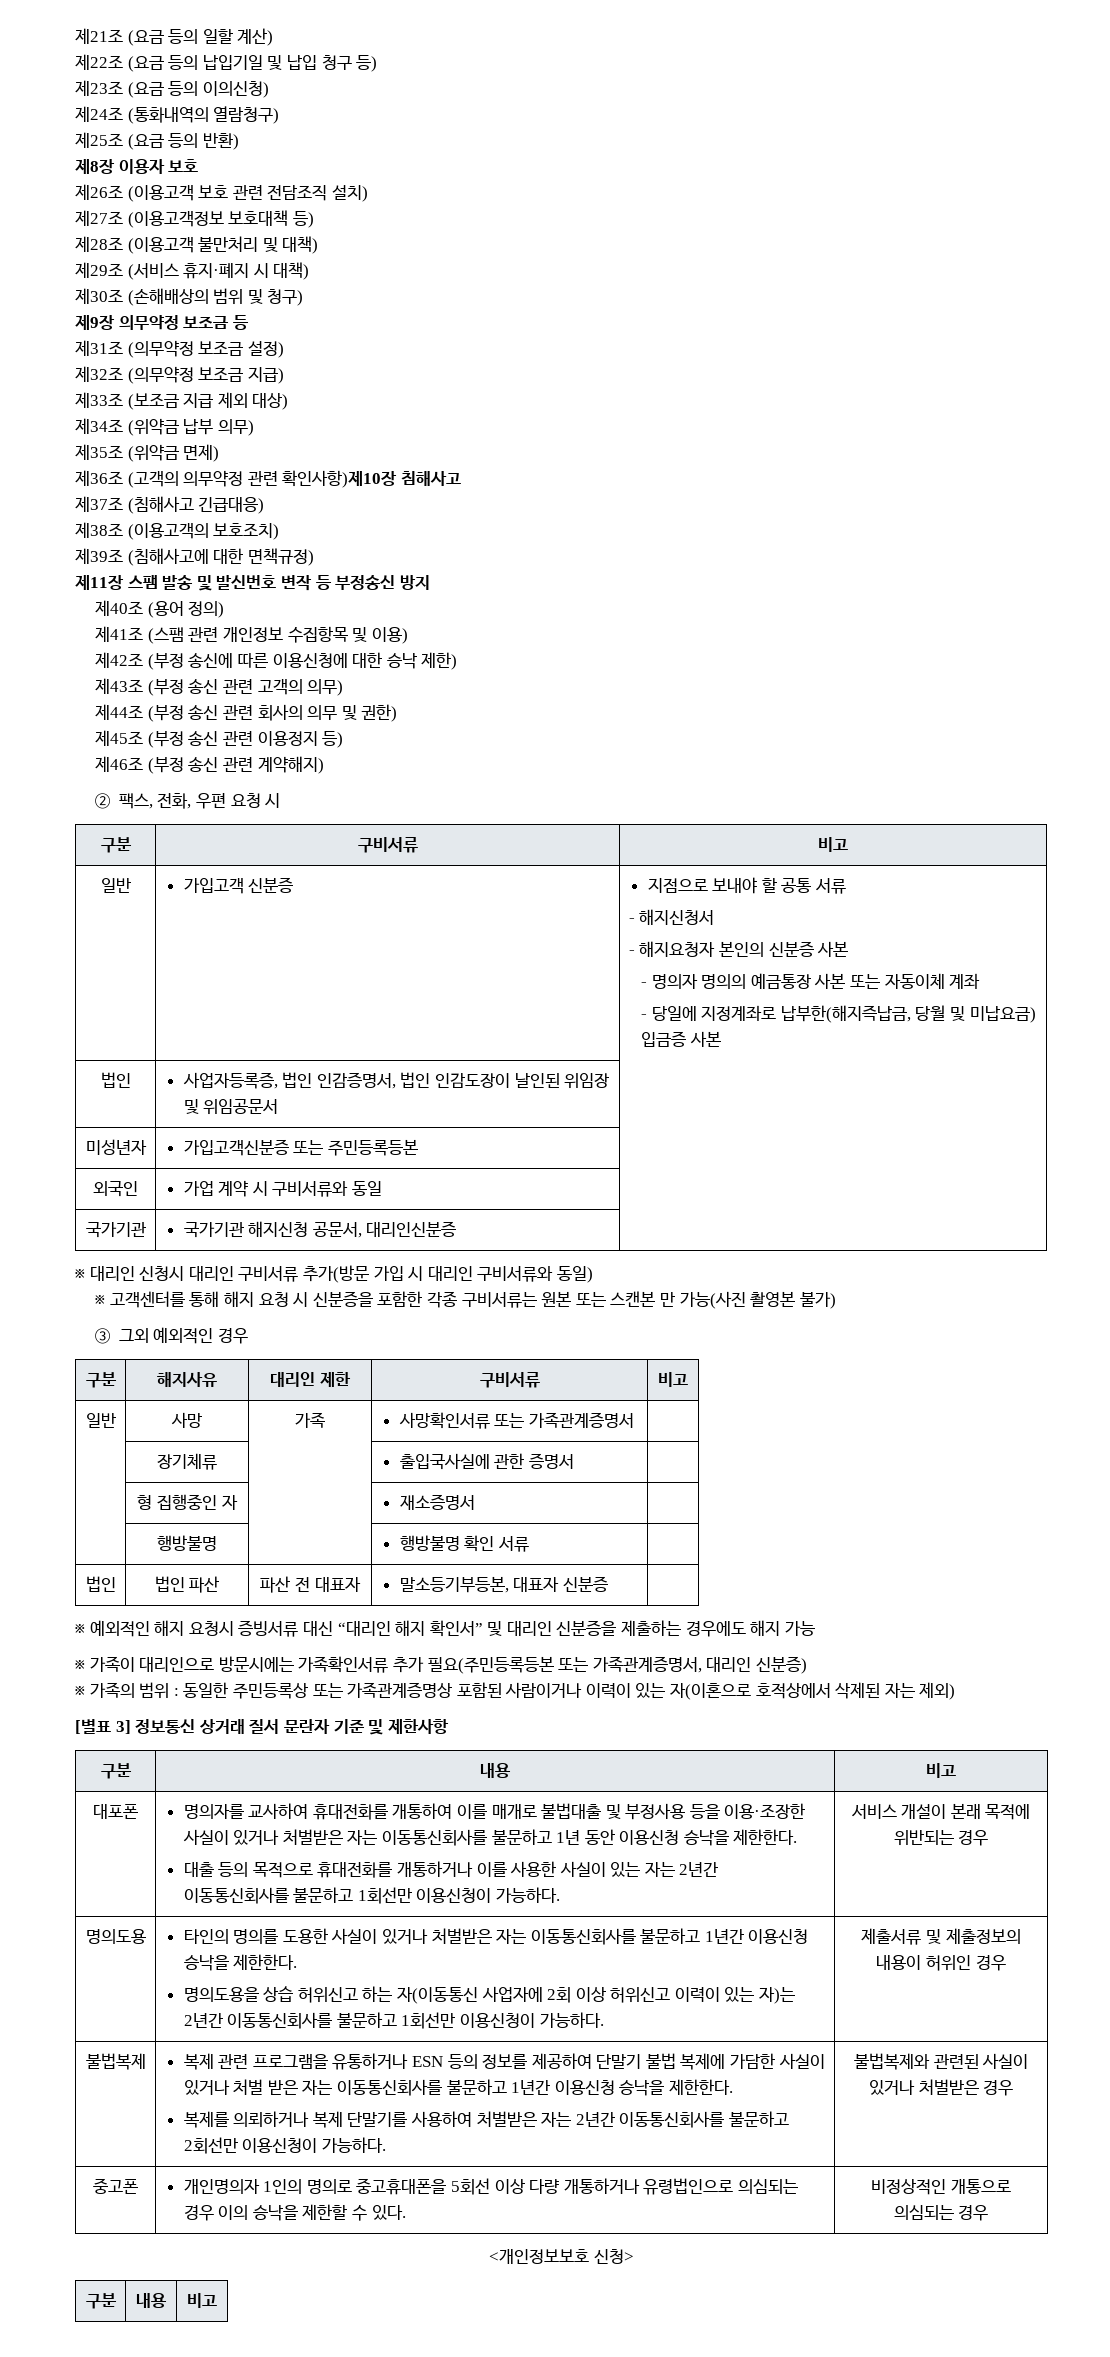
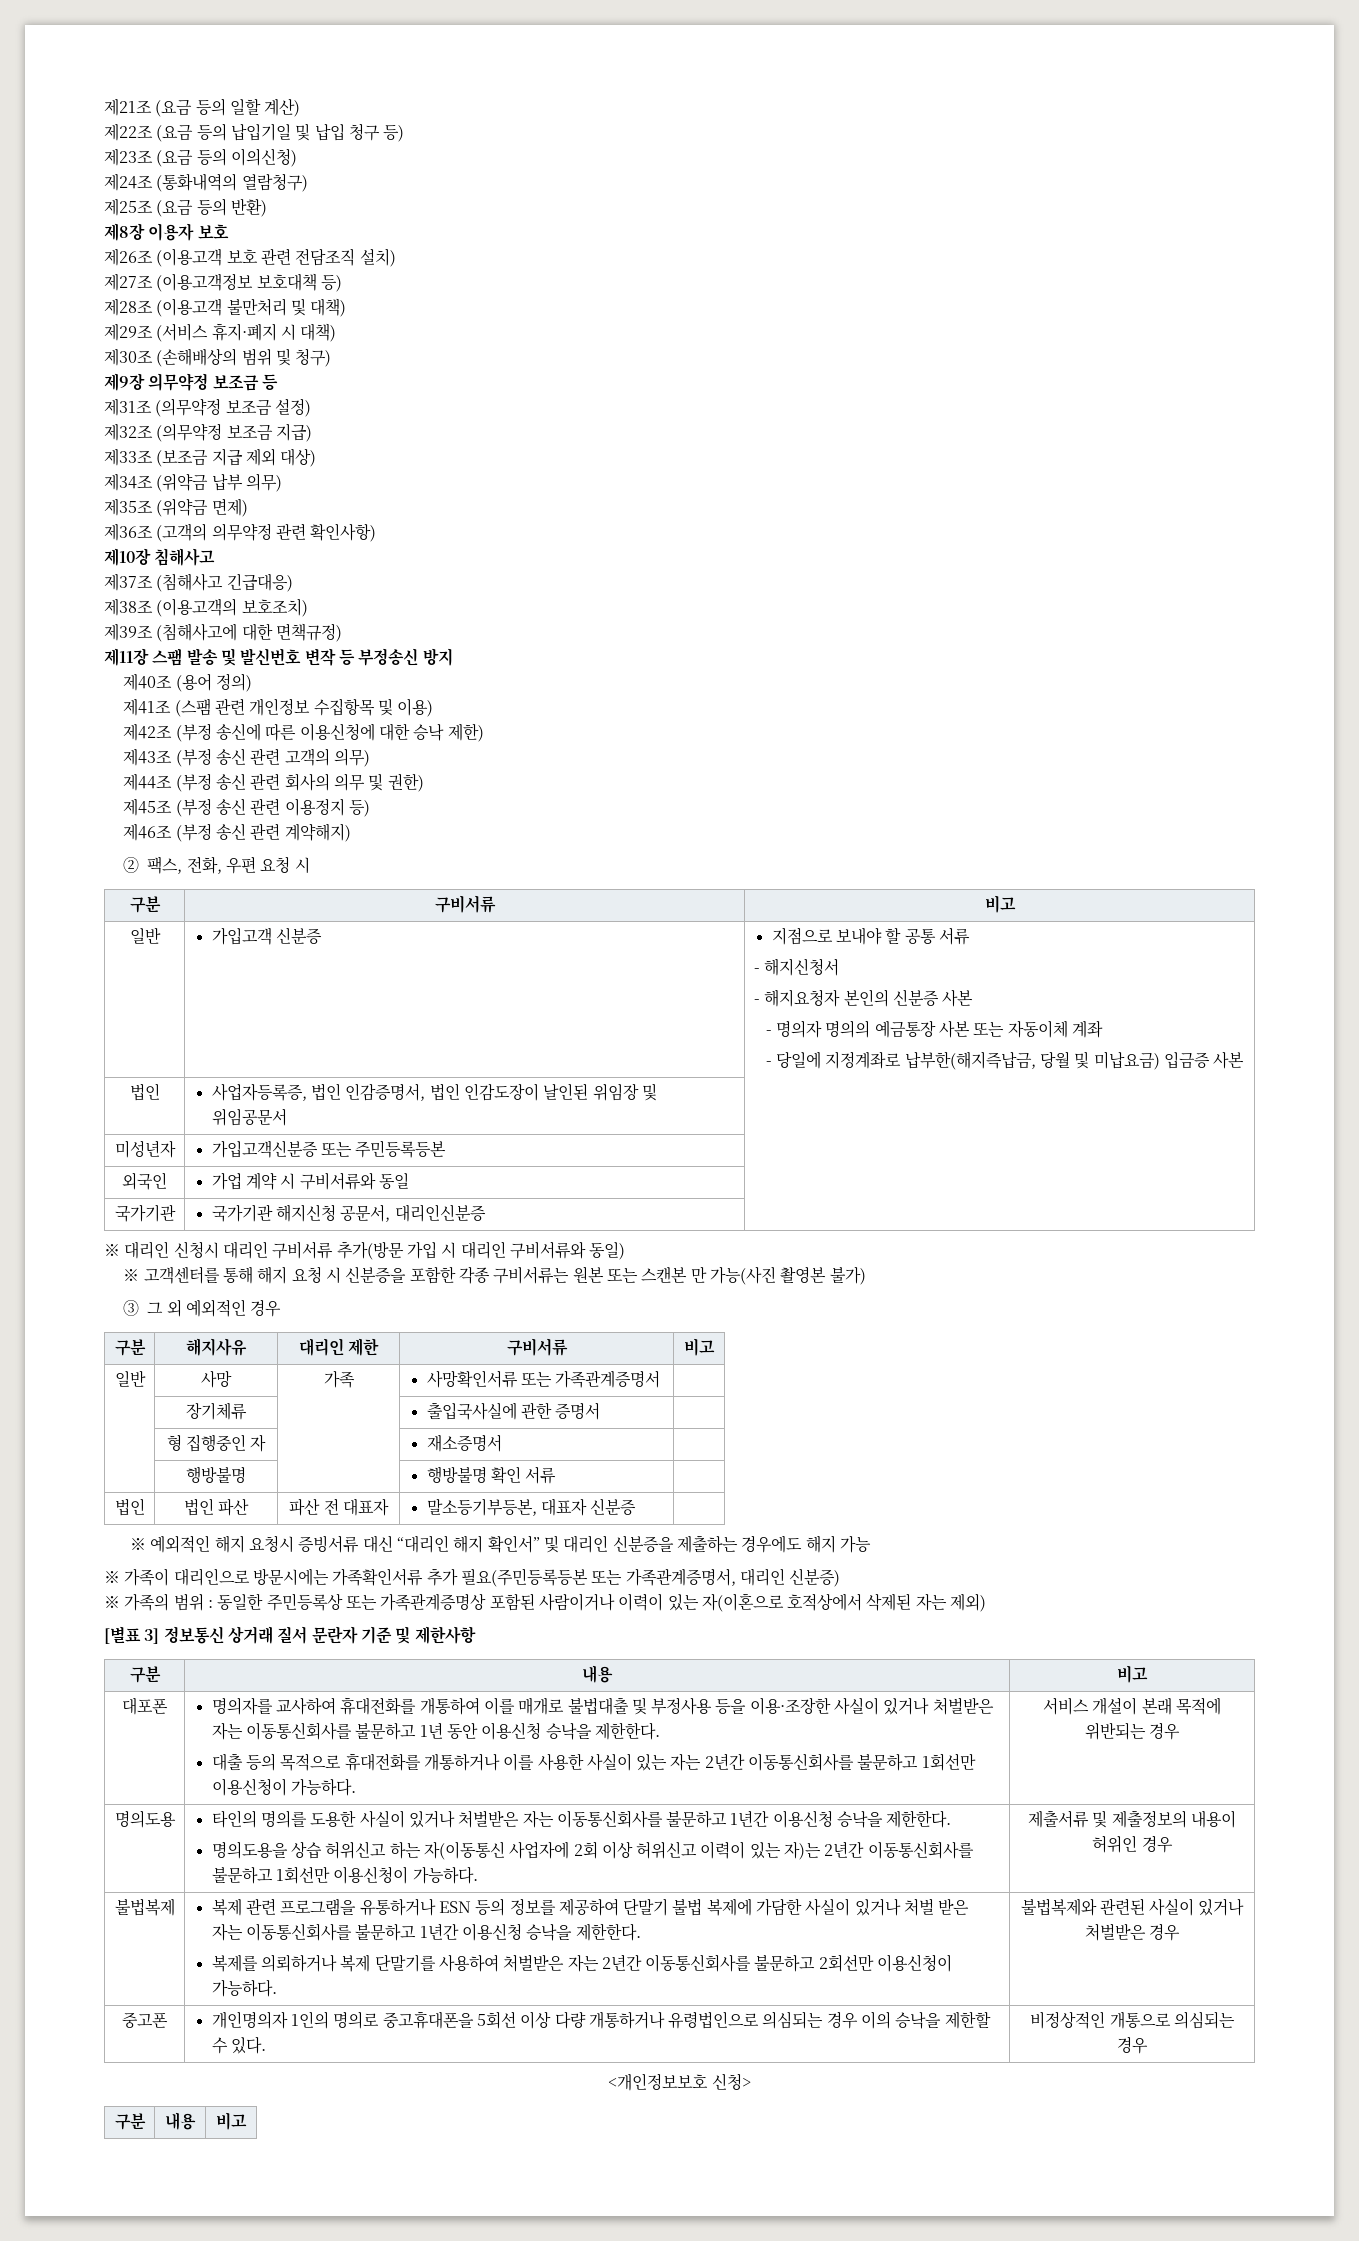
[282,470,398,488] 확인사항)제10장 -> [310,523,377,542] [104,548,151,566] 확인사항) // 제10장
[118,1328,149,1343] 그외 -> [147,1299,182,1317] 그 외

